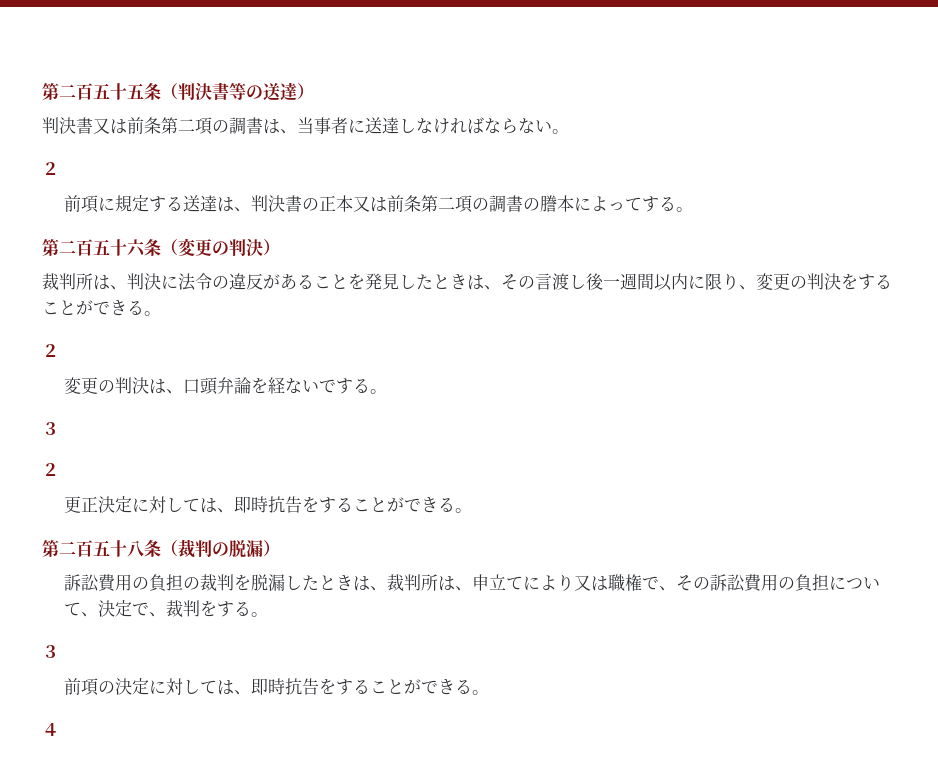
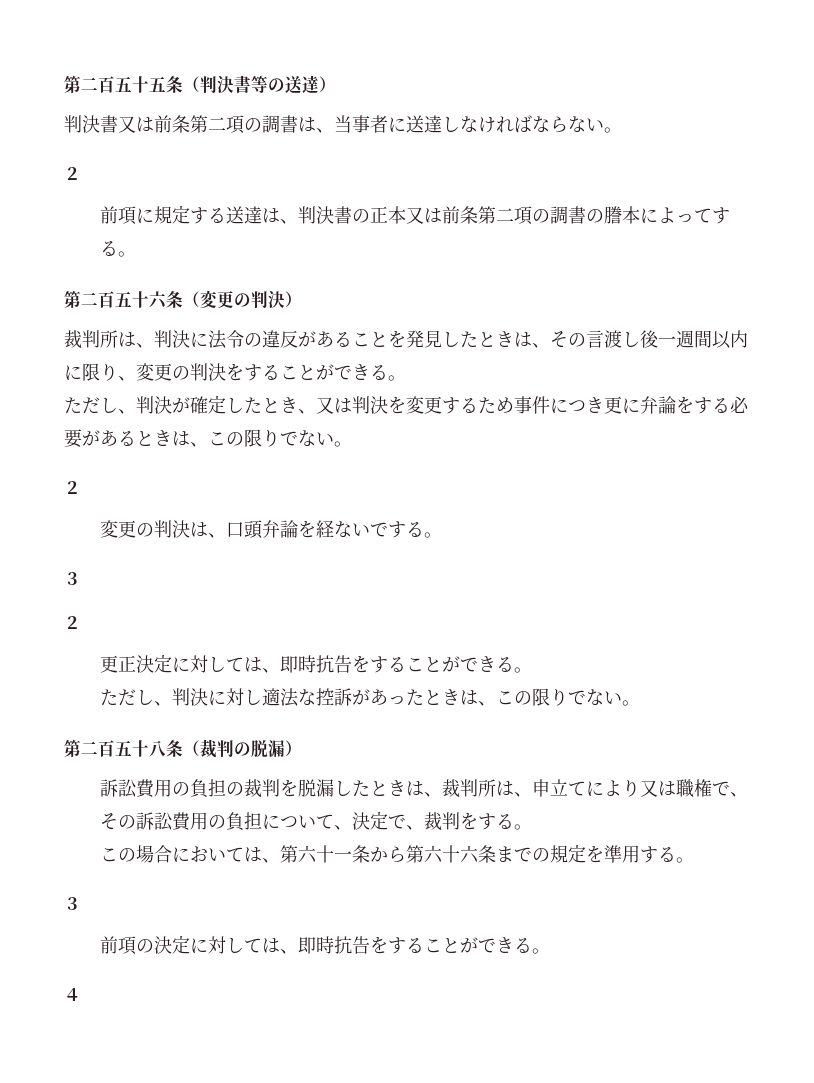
(161, 313) none -> [64,395,749,414] [64,429,352,448] // ただし、判決が確定したとき、又は判決を変更するため事件につき更に弁論をする必要があるときは、この限りでない。
(473, 510) none -> [99,688,640,707] // ただし、判決に対し適法な控訴があったときは、この限りでない。
(269, 614) none -> [99,844,694,863] // この場合においては、第六十一条から第六十六条までの規定を準用する。

